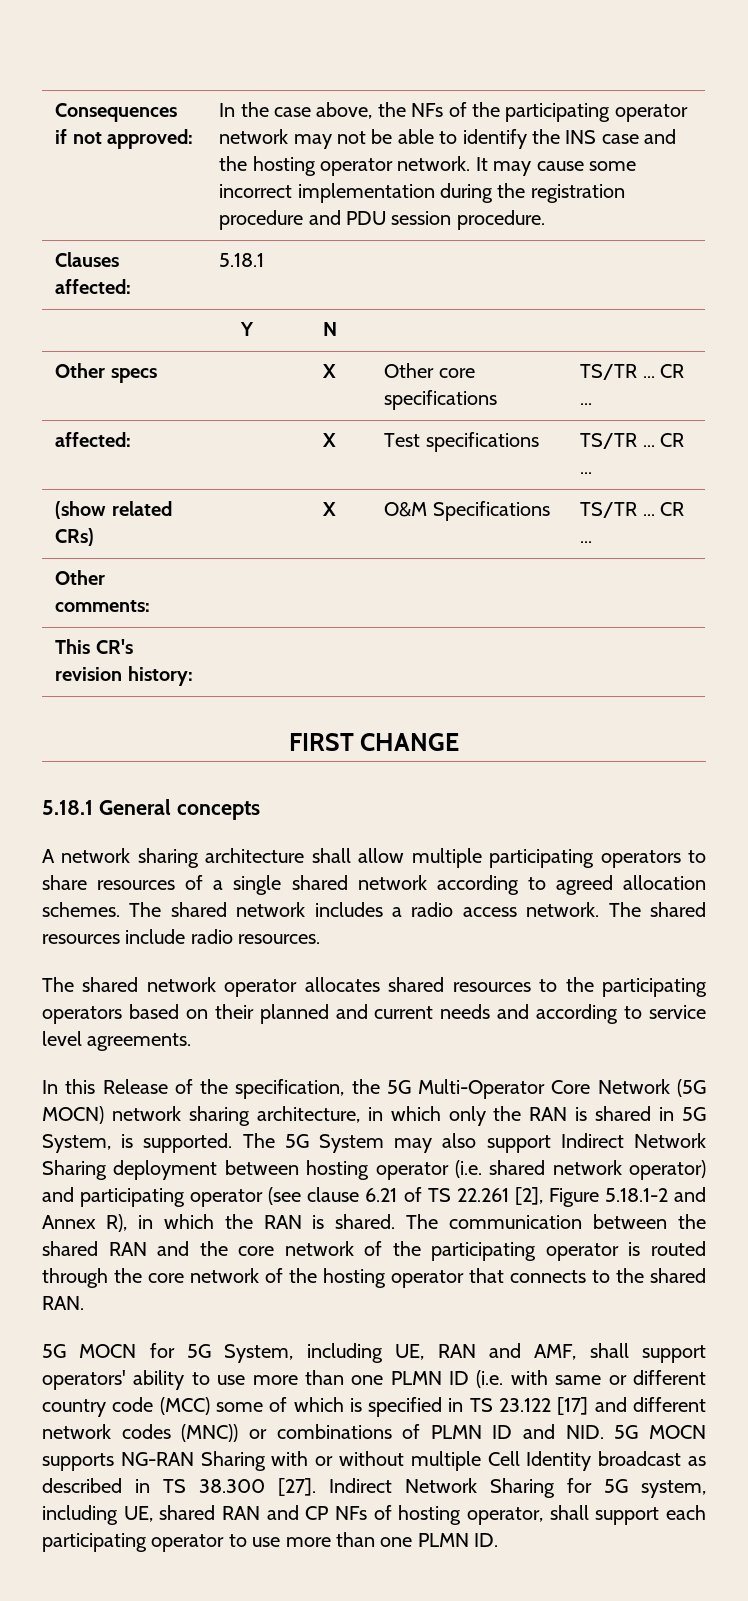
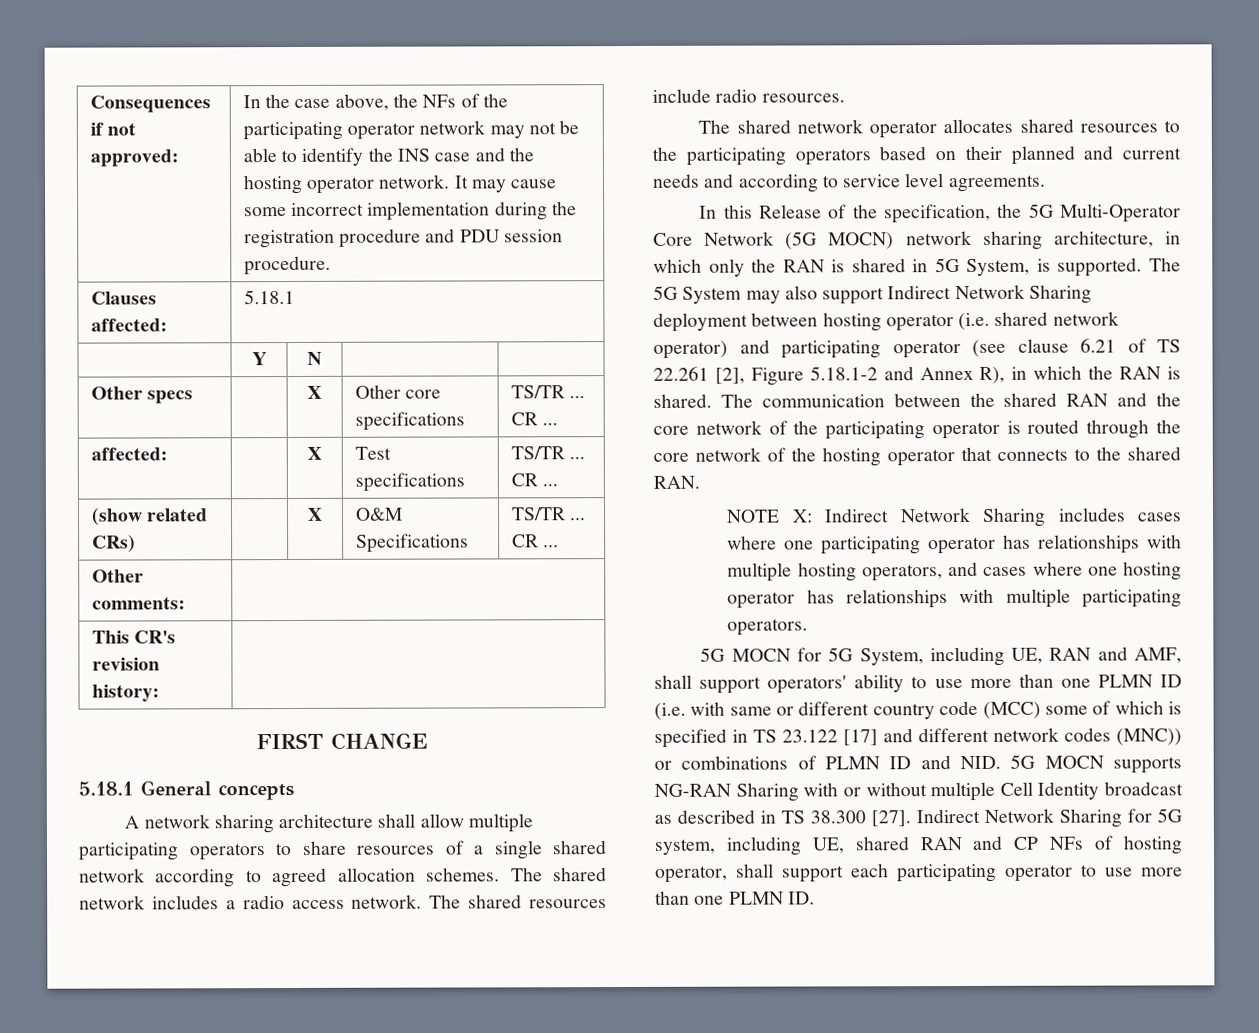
(84, 1303) none -> [726,507,1182,527] [727,534,1182,555] [727,561,1182,582] [727,588,1182,609] [727,618,809,636] // NOTE X: Indirect Network Sharing includes cases where one participating operator has relationships with multiple hosting operators, and cases where one hosting operator has relationships with multiple participating operators.

